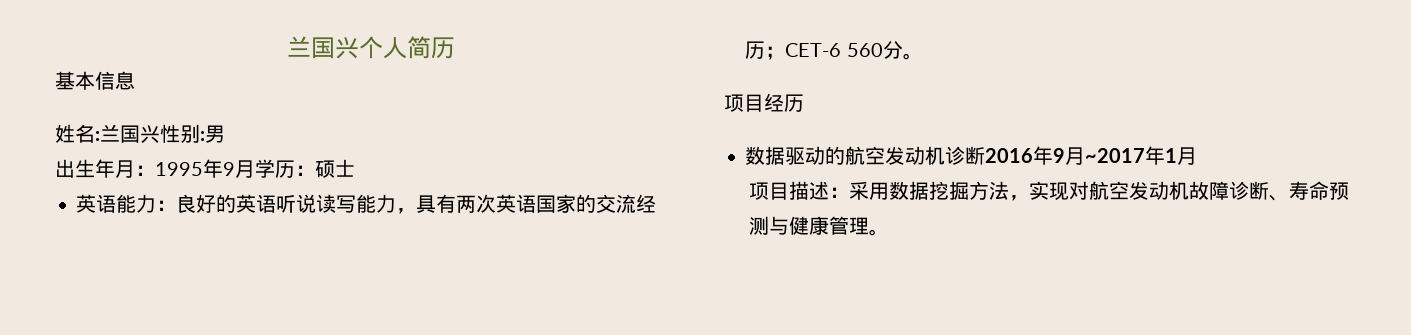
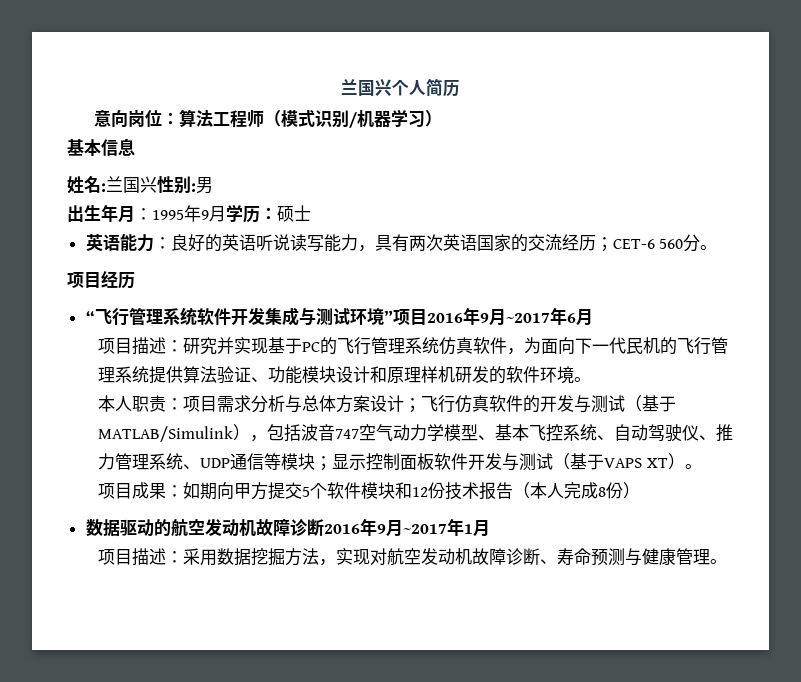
(455, 48) none -> [94,109,443,128] // 意向岗位：算法工程师（模式识别/机器学习）
(804, 103) none -> [85,307,593,326] [97,337,728,355] [97,366,591,384] [97,395,676,413] [97,424,733,442] [97,453,702,471] [97,482,640,500] // “飞行管理系统软件开发集成与测试环境”项目2016年9月~2017年6月 // 项目描述：研究并实现基于PC的飞行管理系统仿真软件，为面向下一代民机的飞行管理系统提供算法验证、功能模块设计和原理样机研发的软件环境。 // 本人职责：项目需求分析与总体方案设计；飞行仿真软件的开发与测试（基于MATLAB/Simulink），包括波音747空气动力学模型、基本飞控系统、自动驾驶仪、推力管理系统、UDP通信等模块；显示控制面板软件开发与测试（基于VAPS XT）。 // 项目成果：如期向甲方提交5个软件模块和12份技术报告（本人完成8份）
(946, 155) none -> [255,519,290,536] 故障

